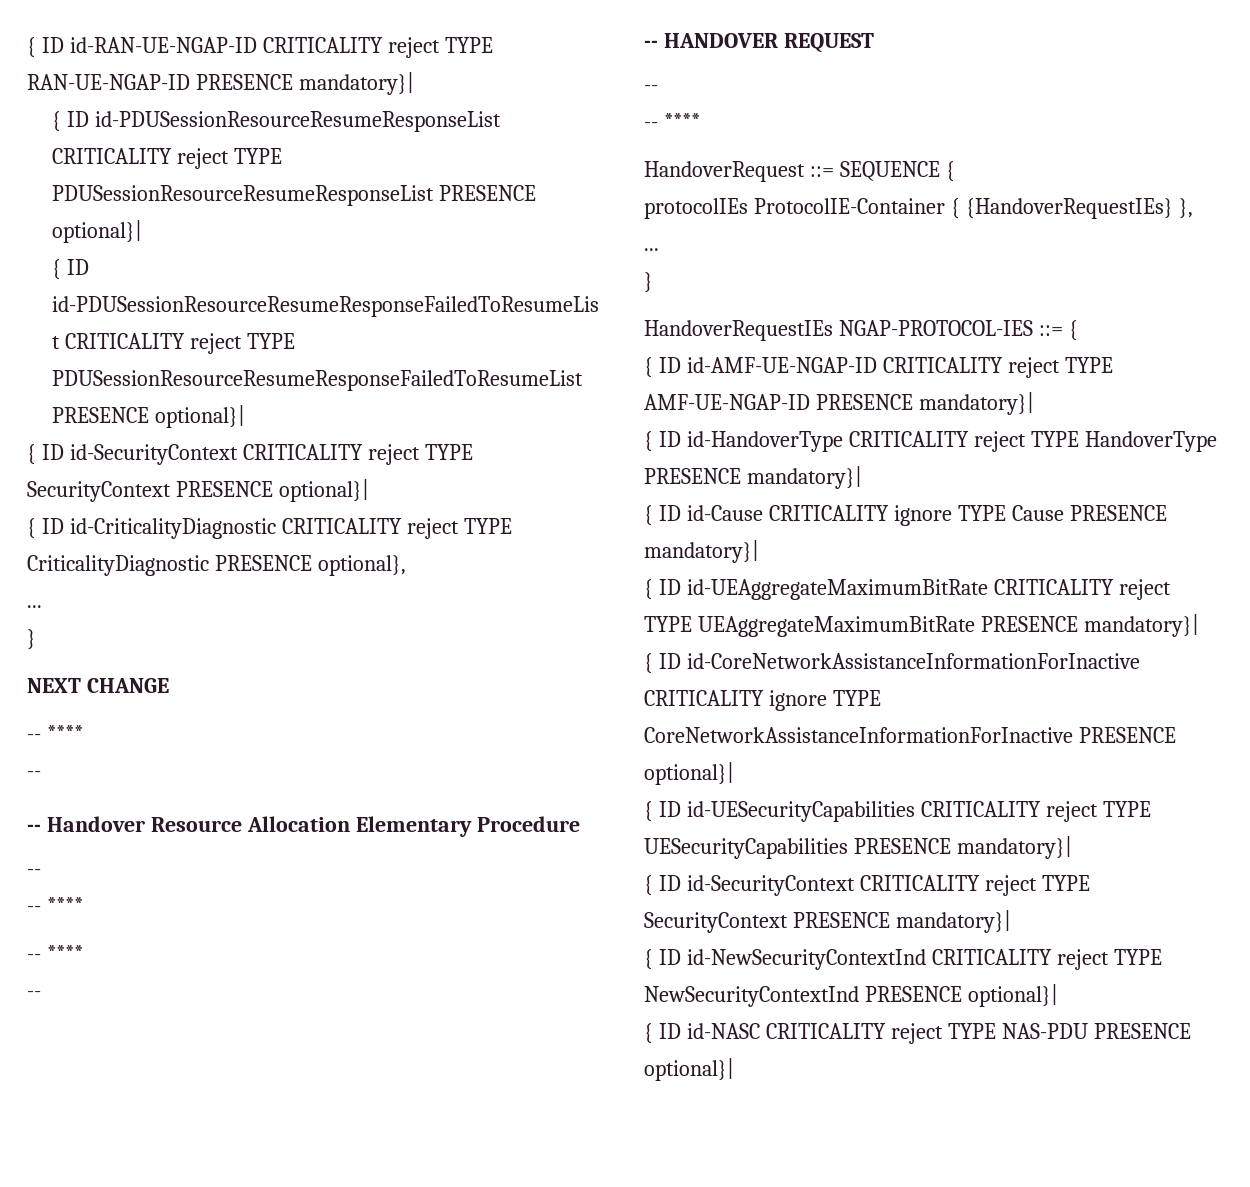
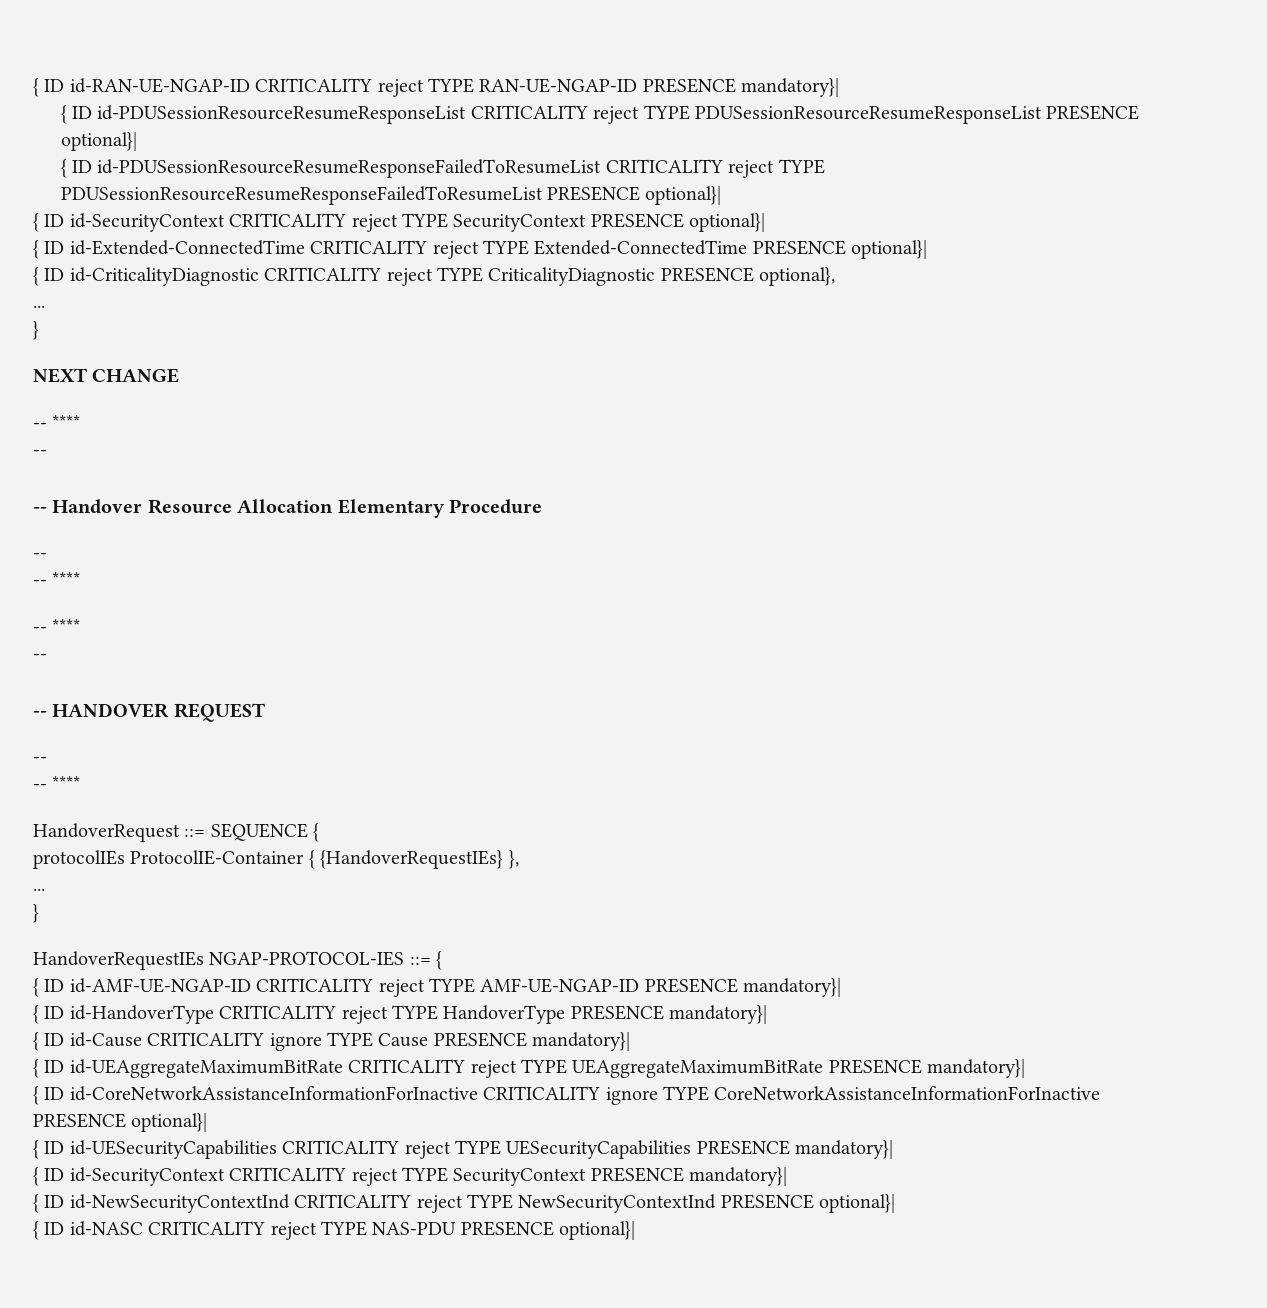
(369, 490) none -> [33,240,928,259] // { ID id-Extended-ConnectedTime CRITICALITY reject TYPE Extended-ConnectedTime PRESENCE optional}|

